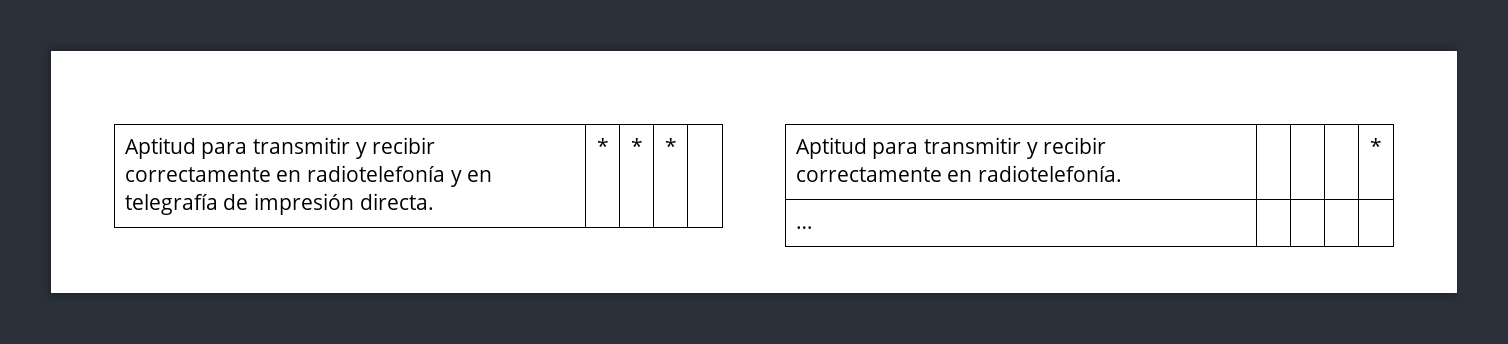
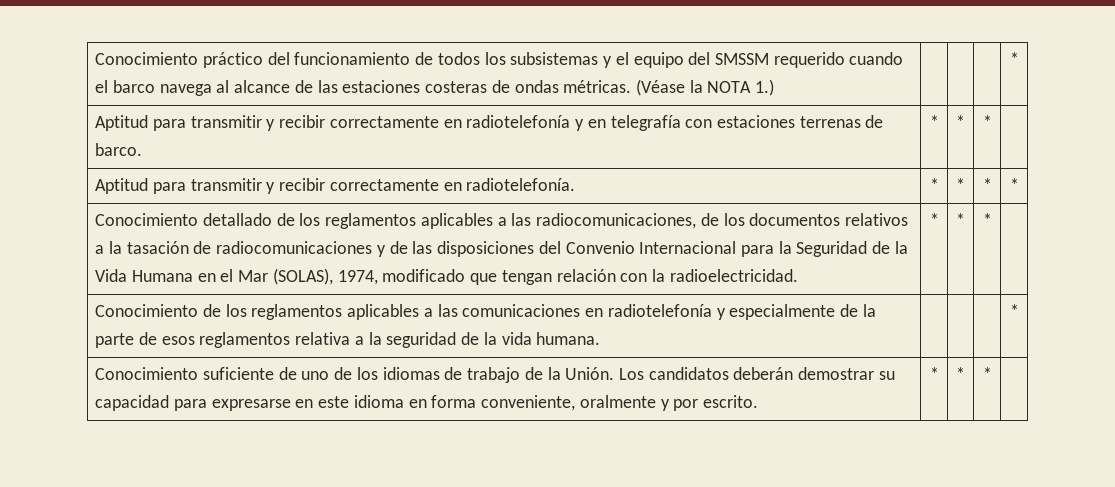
(124, 148) none -> [95,52,904,68] [95,79,775,96] [1009,52,1019,65] Conocimiento práctico del funcionamiento de todos los subsistemas y el equipo del SMSSM requerido cuando el barco navega al alcance de las estaciones costeras de ondas métricas. (Véase la NOTA 1.) | | | | * //
[223,193,434,215] de impresión directa. -> [685,115,884,128] [95,143,143,156] con estaciones terrenas de barco.
[1370,138,1382,154] [795,226,812,229] | | | * // … | | | -> [929,178,939,191] [956,178,965,191] [982,178,992,191] [1009,178,1019,191] [95,213,908,229] [95,241,908,257] [95,268,798,285] [929,213,939,226] [956,213,965,226] [982,213,992,226] [95,304,876,320] [95,332,601,348] [1009,304,1019,317] [95,367,895,383] [95,395,758,411] [929,367,939,380] [956,367,965,380] [982,367,992,380] * | * | * | * // Conocimiento detallado de los reglamentos aplicables a las radiocomunicaciones, de los documentos relativos a la tasación de radiocomunicaciones y de las disposiciones del Convenio Internacional para la Seguridad de la Vida Humana en el Mar (SOLAS), 1974, modificado que tengan relación con la radioelectricidad. | * | * | * | // Conocimiento de los reglamentos aplicables a las comunicaciones en radiotelefonía y especialmente de la parte de esos reglamentos relativa a la seguridad de la vida humana. | | | | * // Conocimiento suficiente de uno de los idiomas de trabajo de la Unión. Los candidatos deberán demostrar su capacidad para expresarse en este idioma en forma conveniente, oralmente y por escrito. | * | * | *

